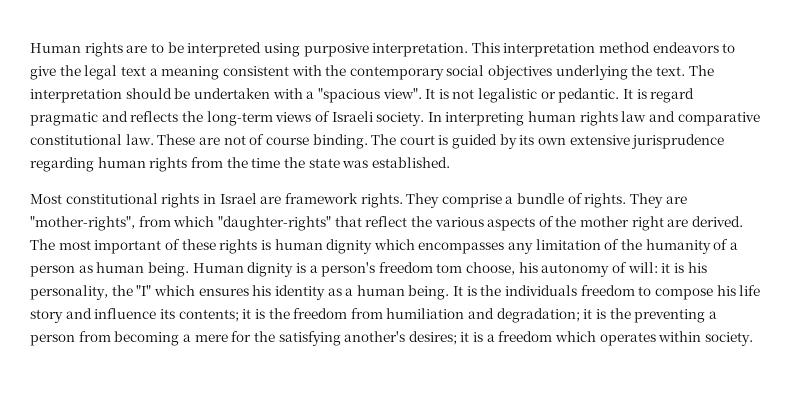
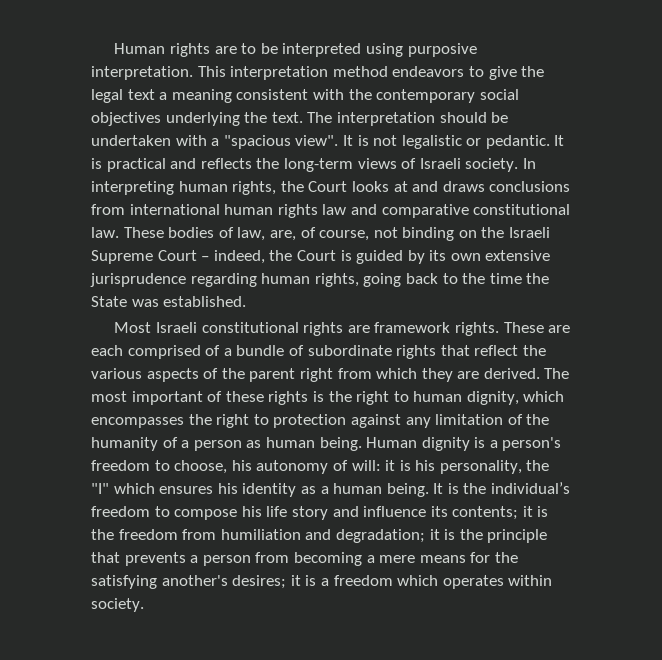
[650,88,695,103] [30,112,98,126] regard pragmatic -> [106,158,166,172] practical
(577, 116) none -> [232,181,571,195] [91,204,274,215] rights, the Court looks at and draws conclusions from international human
[198,134,435,149] are not of course binding. The court -> [168,227,551,241] [91,250,336,264] bodies of law, are, of course, not binding on the Israeli Supreme Court – indeed, the Court
[149,157,223,172] rights from -> [314,273,458,287] rights, going back to
[308,158,340,168] state -> [91,296,127,307] State
(62, 199) none -> [156,322,198,333] Israeli
[202,193,257,204] in Israel -> (344, 329) none
[406,193,687,208] [30,216,331,231] They comprise a bundle of rights. They are "mother-rights", from which "daughter-rights" -> [503,322,571,333] [91,345,437,359] These are each comprised of a bundle of subordinate rights
[580,216,664,231] mother right -> [249,368,453,382] parent right from which they
[274,239,505,254] human dignity which encompasses -> [328,391,565,405] [91,414,401,428] the right to human dignity, which encompasses the right to protection against
[436,263,463,273] tom -> [154,460,170,471] to
[505,285,578,296] individuals -> [491,482,571,494] individual’s
[634,309,706,323] preventing -> [487,529,548,543] [91,552,186,566] principle that prevents
(228, 338) none -> [419,555,466,563] means

